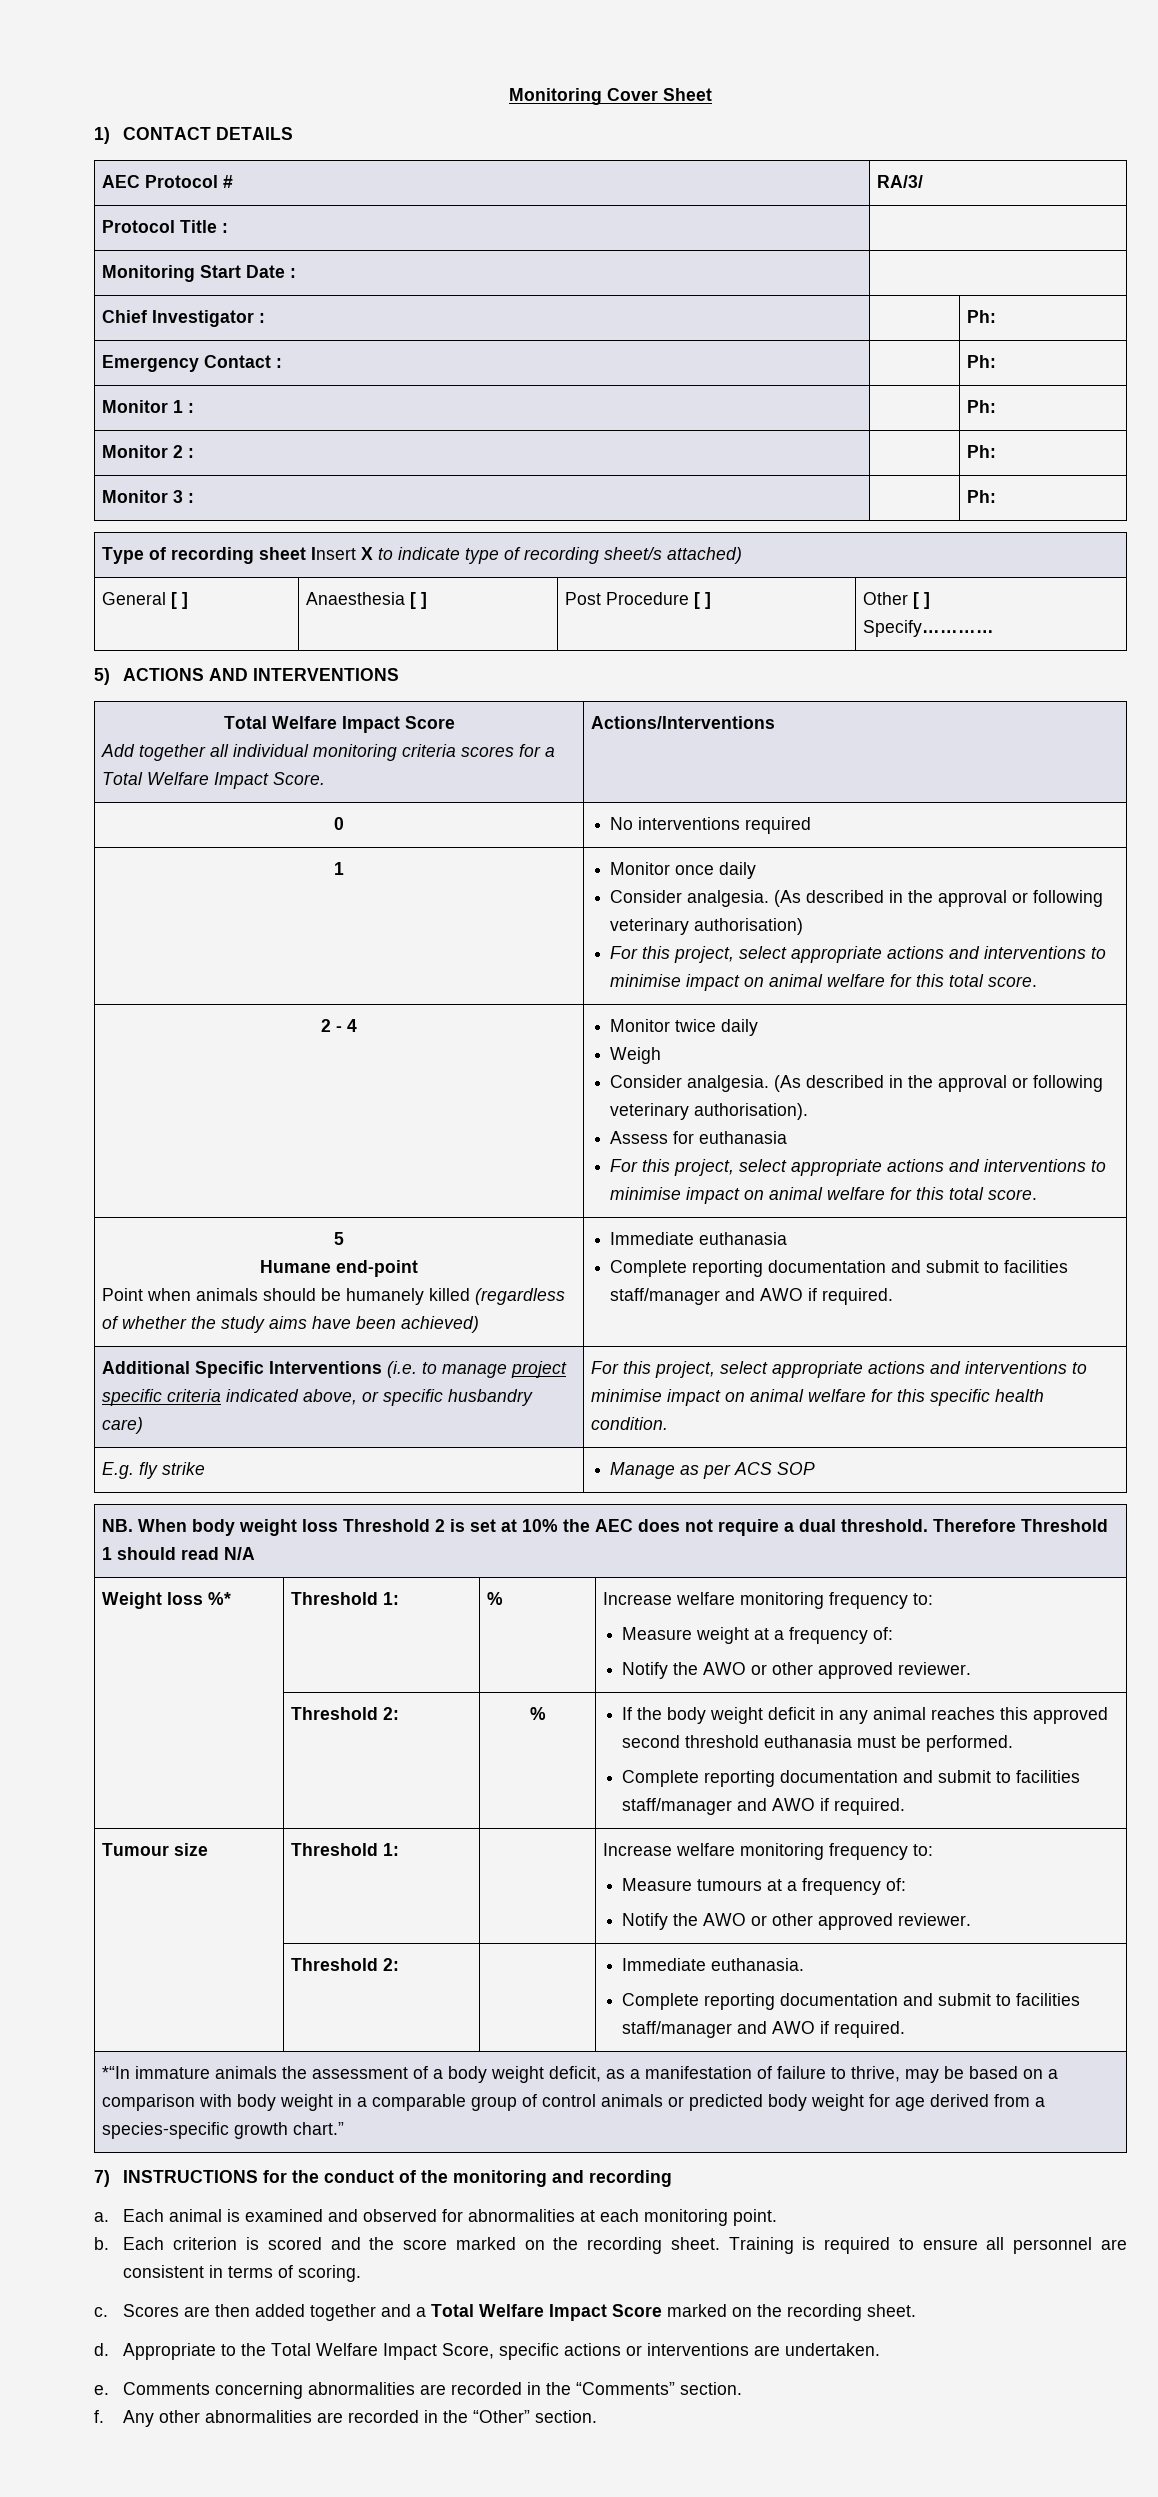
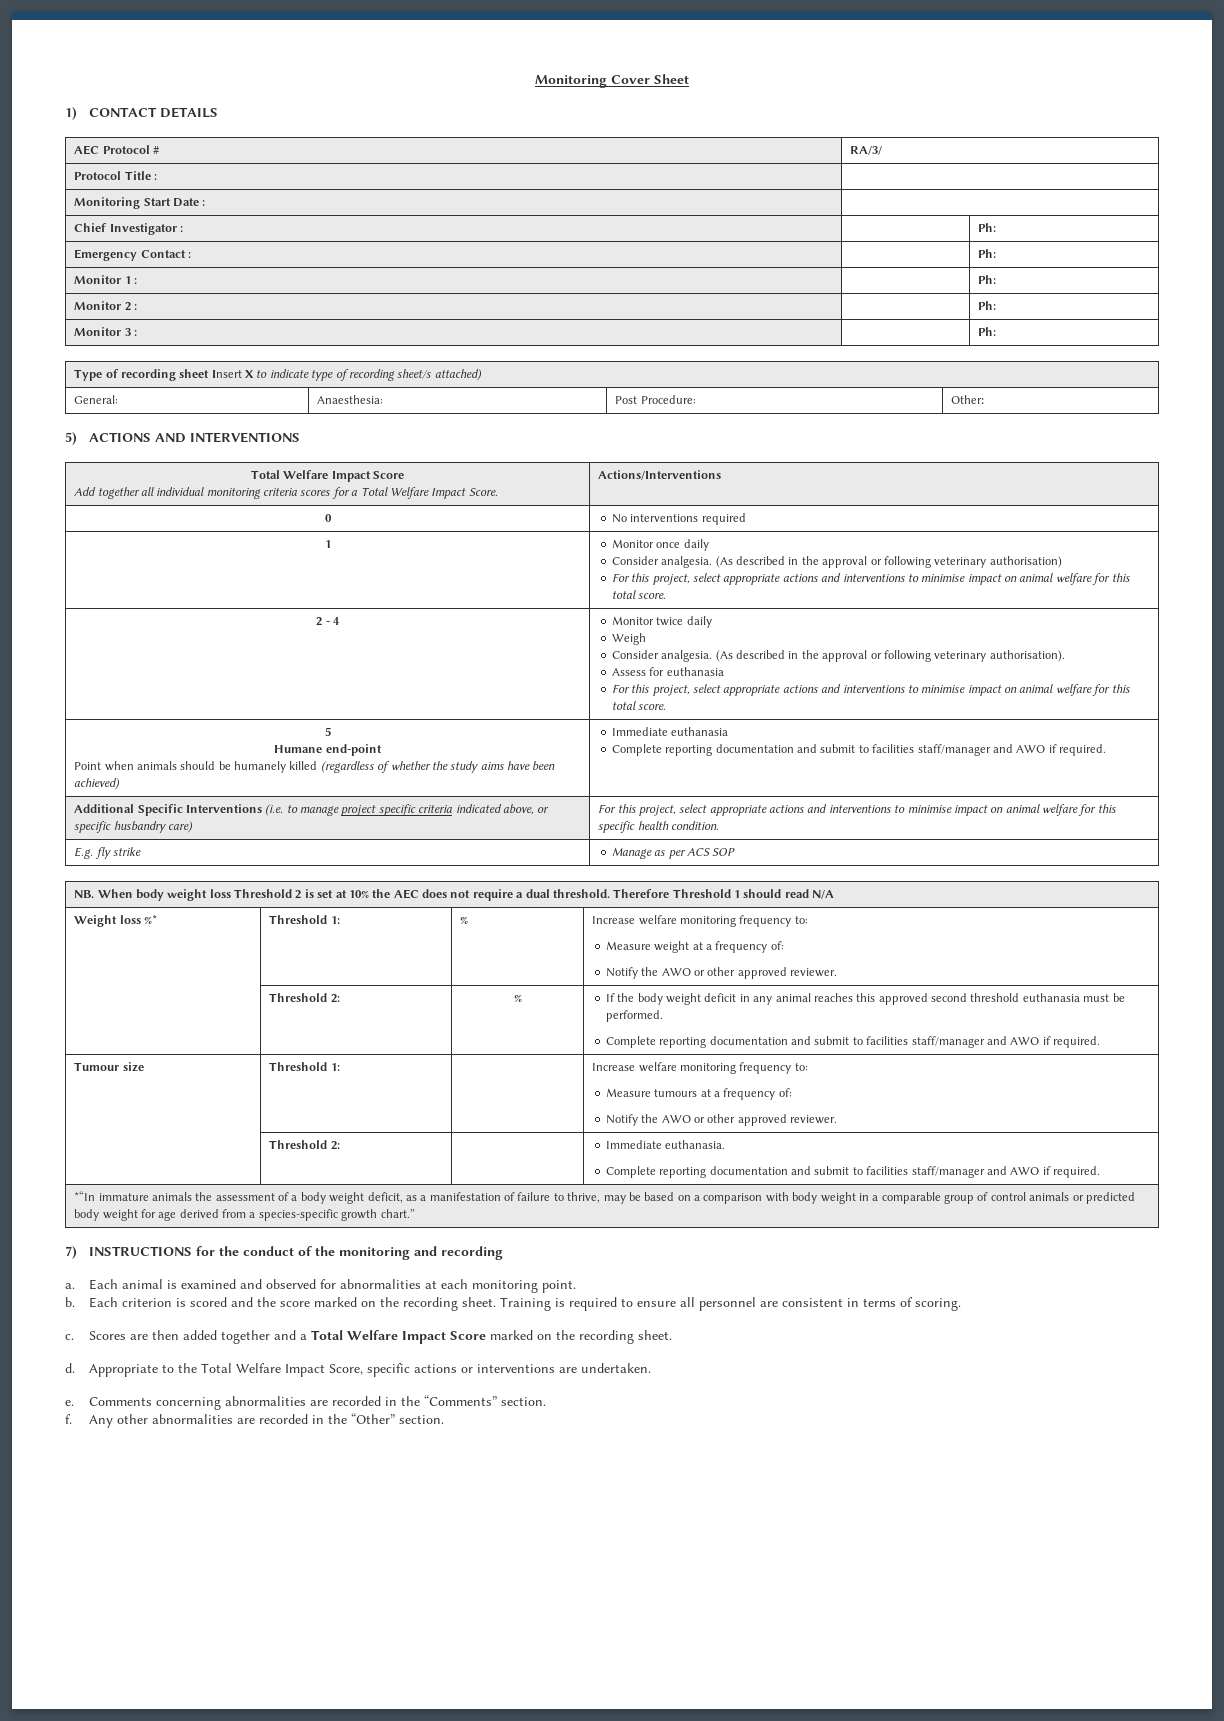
[102,592,189,609] [306,592,428,609] [565,592,712,609] [863,592,931,609] [863,620,995,637] General [ ] | Anaesthesia [ ] | Post Procedure [ ] | Other [ ] // Specify………… -> [74,395,119,404] [317,395,384,404] [615,395,696,404] [951,395,985,404] General: | Anaesthesia: | Post Procedure: | Other:

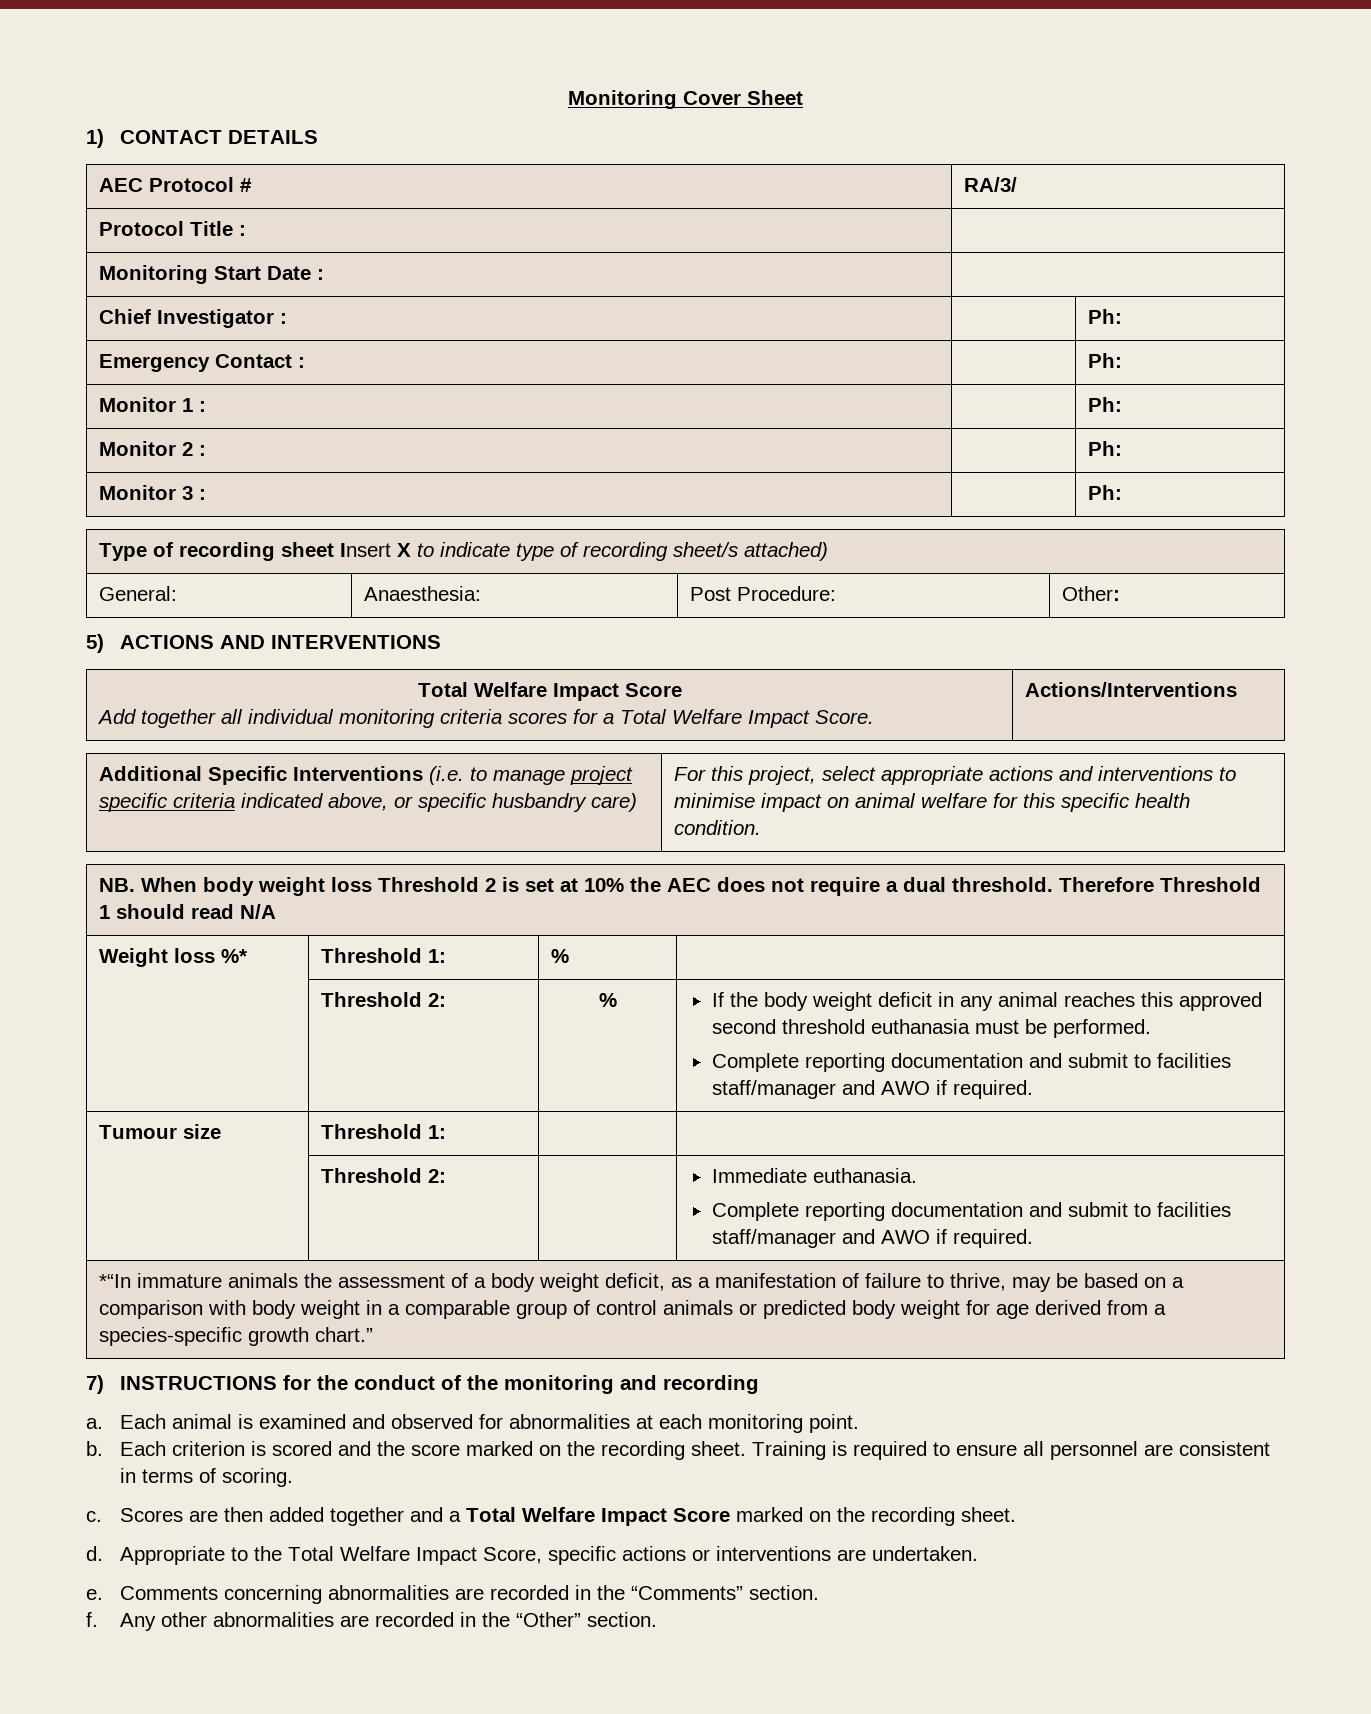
[324,514,332,522] [611,513,746,525] [324,540,331,548] [611,539,709,551] [611,556,1062,568] [611,573,1130,585] [611,590,667,599] [316,617,340,626] [611,616,712,628] [611,633,646,645] [611,650,1065,662] [611,667,724,676] [611,684,1130,696] [611,701,667,710] [324,727,331,736] [274,744,382,756] [74,761,556,773] [74,778,121,790] [611,727,729,736] [611,744,1107,756] // 0 | No interventions required // 1 | Monitor once daily // Consider analgesia. (As described in the approval or following veterinary authorisation) // For this project, select appropriate actions and interventions to minimise impact on animal welfare for this total score. // 2 - 4 | Monitor twice daily // Weigh // Consider analgesia. (As described in the approval or following veterinary authorisation). // Assess for euthanasia // For this project, select appropriate actions and interventions to minimise impact on animal welfare for this total score. // 5 // Humane end-point // Point when animals should be humanely killed (regardless of whether the study aims have been achieved) | Immediate euthanasia // Complete reporting documentation and submit to facilities staff/manager and AWO if required. -> (1238, 689) none
[74,847,141,859] [611,847,736,859] // E.g. fly strike | Manage as per ACS SOP -> (762, 827) none
[592,915,808,927] [605,941,784,953] [605,967,838,979] Increase welfare monitoring frequency to: // Measure weight at a frequency of: // Notify the AWO or other approved reviewer. -> (570, 956) none
[592,1062,808,1074] [605,1088,792,1100] [605,1114,838,1126] Increase welfare monitoring frequency to: // Measure tumours at a frequency of: // Notify the AWO or other approved reviewer. -> (447, 1132) none

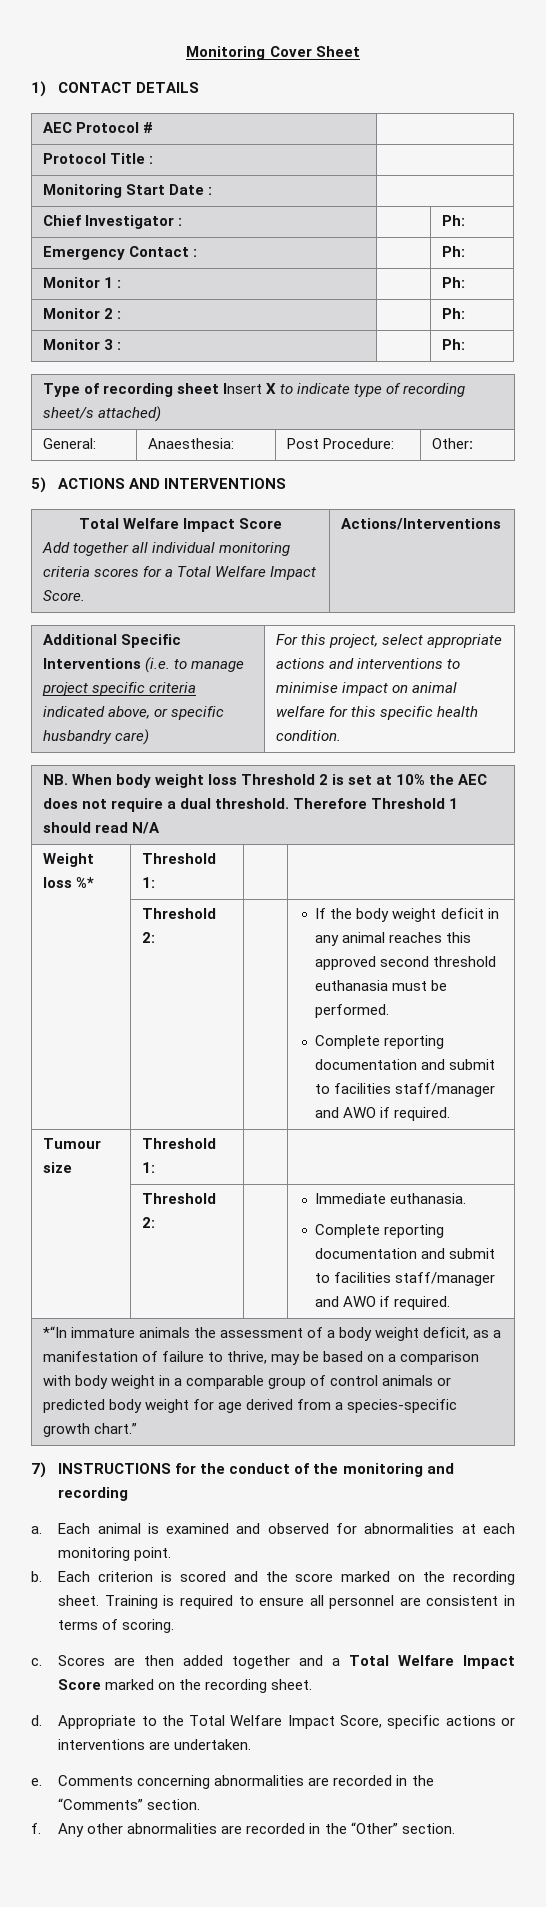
[964,177,1018,192] RA/3/ -> (153, 127) none
[551,949,570,963] [321,992,447,1007] [598,993,617,1007] % | // | Threshold 2: | % -> [141,908,216,919] [141,932,155,943] | // | Threshold 2: |

